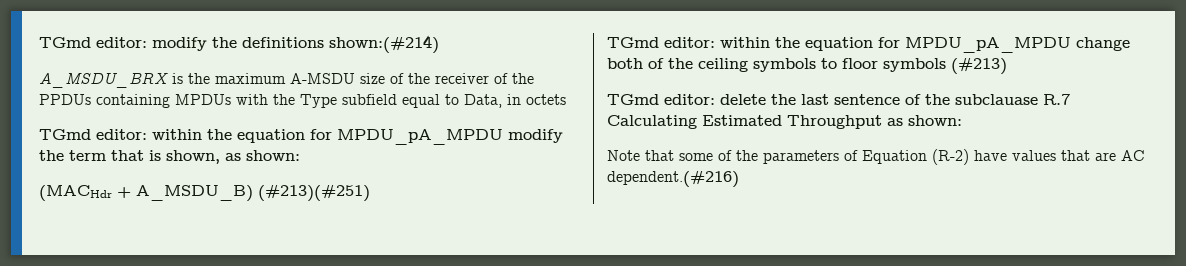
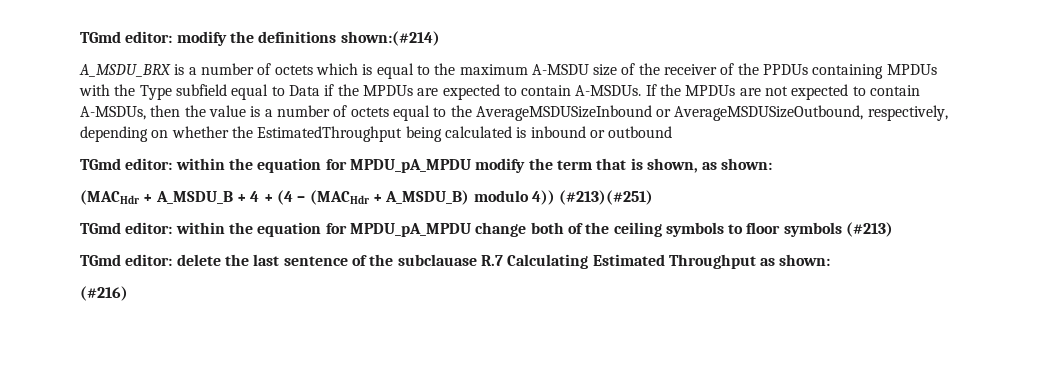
(183, 78) none -> [188,63,430,79] a number of octets which is equal to
[464,94,566,108] Data, in octets -> [288,84,921,100] [80,105,948,121] [80,126,673,142] Data if the MPDUs are expected to contain A-MSDUs. If the MPDUs are not expected to contain A-MSDUs, then the value is a number of octets equal to the AverageMSDUSizeInbound or AverageMSDUSizeOutbound, respectively, depending on whether the EstimatedThroughput being calculated is inbound or outbound
[136,185,253,202] A_MSDU_B) -> [155,190,555,205] A_MSDU_B + 4 + (4 – (MACHdr + A_MSDU_B) modulo 4))
[607,149,1145,165] [607,170,739,188] Note that some of the parameters of Equation (R-2) have values that are AC dependent.(#216) -> [80,286,128,301] (#216)

